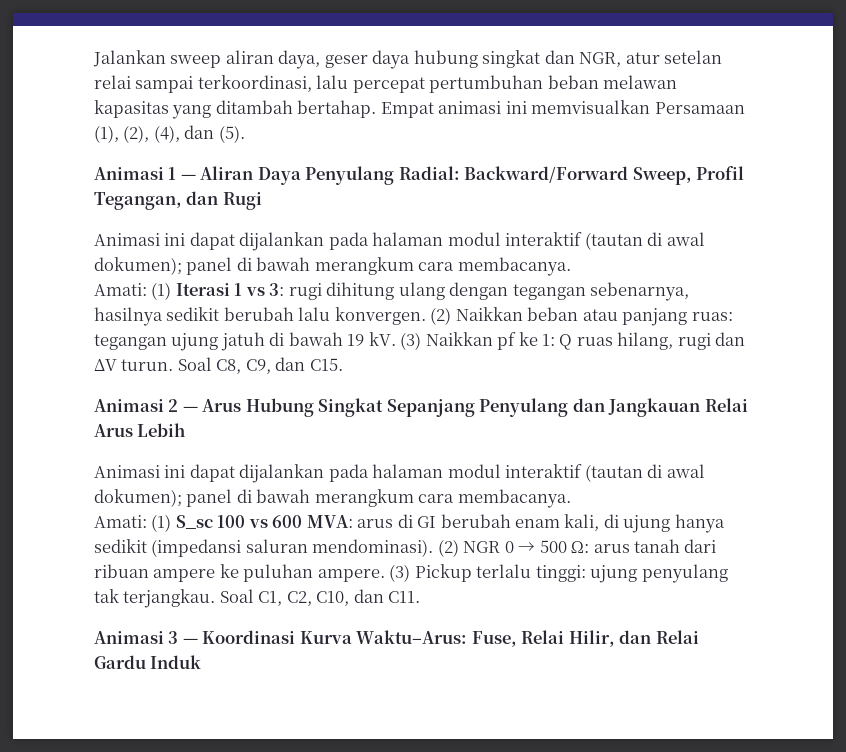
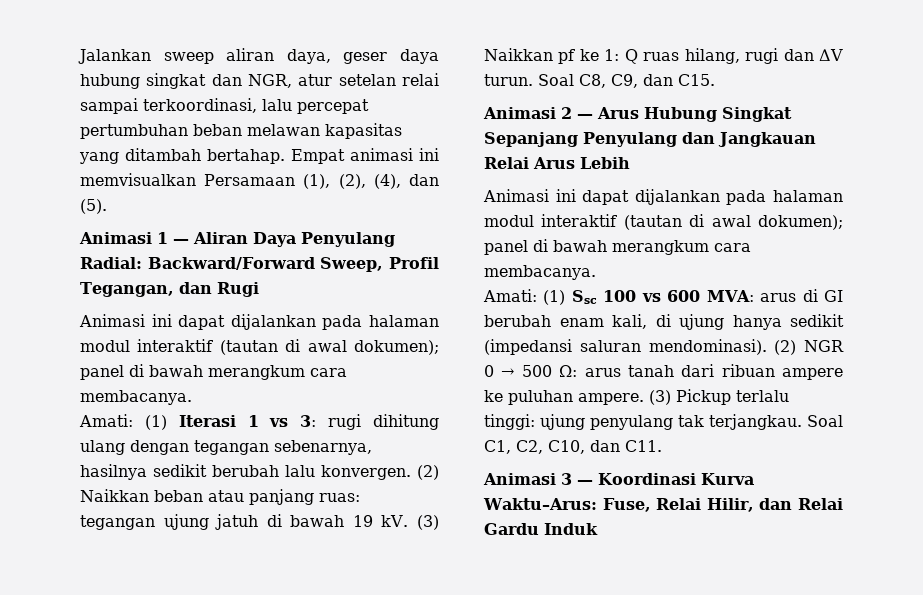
[175,515,213,529] S_sc -> [571,290,597,304] Ssc

